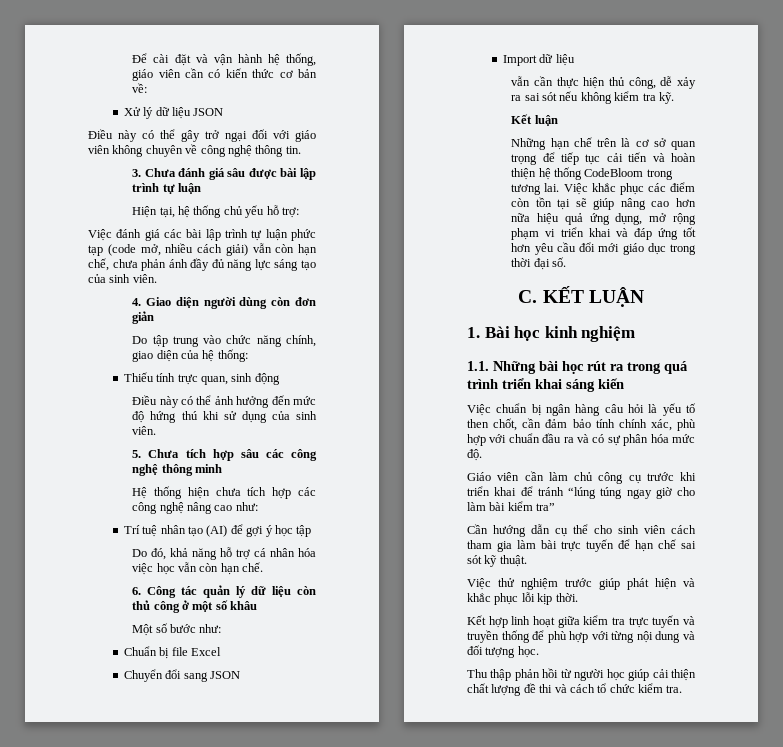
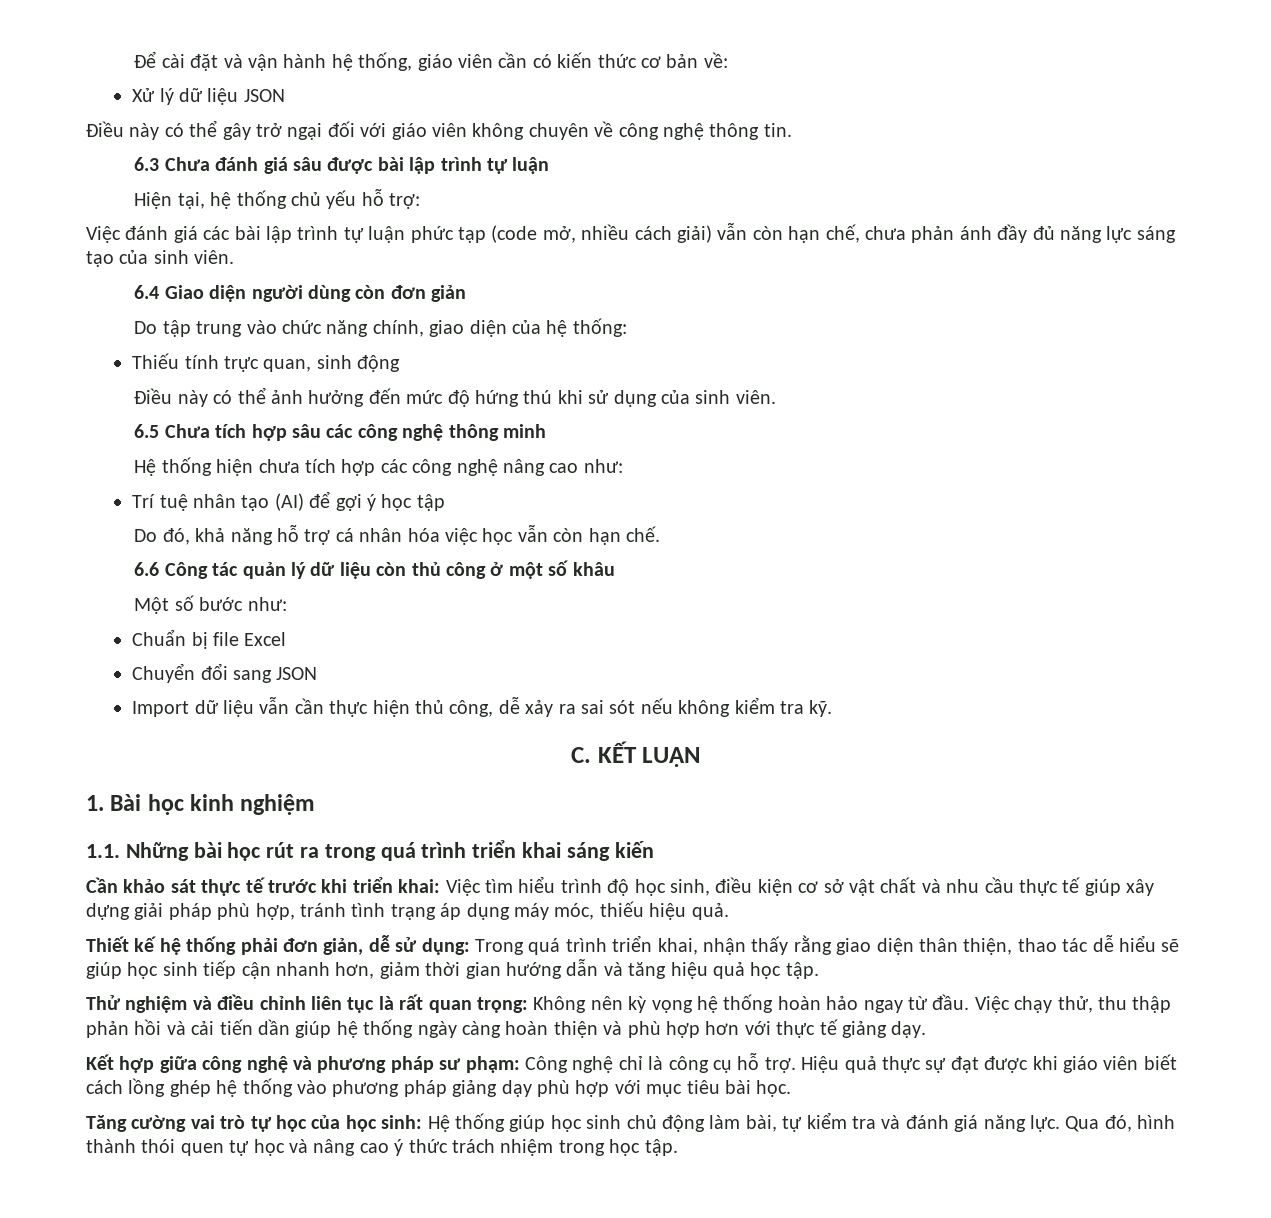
[132,169,142,177] 3. -> [134,157,160,171] 6.3
[132,298,142,306] 4. -> [134,285,160,299] 6.4
[132,450,142,458] 5. -> [134,424,160,438] 6.5
[132,587,142,595] 6. -> [134,562,160,576] 6.6
(575, 60) // -> (255, 708) none
[511,114,558,126] [511,137,696,150] [511,152,696,165] [511,167,673,180] [511,182,695,195] [511,197,696,210] [511,213,696,225] [511,227,696,240] [511,242,696,255] [511,257,567,270] // Kết luận // Những hạn chế trên là cơ sở quan trọng để tiếp tục cải tiến và hoàn thiện hệ thống CodeBloom trong tương lai. Việc khắc phục các điểm còn tồn tại sẽ giúp nâng cao hơn nữa hiệu quả ứng dụng, mở rộng phạm vi triển khai và đáp ứng tốt hơn yêu cầu đổi mới giáo dục trong thời đại số. -> (833, 708) none
[467,403,696,416] [467,418,696,431] [467,433,695,446] [467,449,482,461] [467,471,696,484] [467,486,695,499] [467,501,556,511] [467,524,696,537] [467,539,696,552] [467,555,527,567] [467,578,695,590] [467,592,578,605] [467,615,695,628] [467,630,695,643] [467,645,539,658] [467,668,696,681] [467,683,683,696] Việc chuẩn bị ngân hàng câu hỏi là yếu tố then chốt, cần đảm bảo tính chính xác, phù hợp với chuẩn đầu ra và có sự phân hóa mức độ. // Giáo viên cần làm chủ công cụ trước khi triển khai để tránh “lúng túng ngay giờ cho làm bài kiểm tra” // Cần hướng dẫn cụ thể cho sinh viên cách tham gia làm bài trực tuyến để hạn chế sai sót kỹ thuật. // Việc thử nghiệm trước giúp phát hiện và khắc phục lỗi kịp thời. // Kết hợp linh hoạt giữa kiểm tra trực tuyến và truyền thống để phù hợp với từng nội dung và đối tượng học. // Thu thập phản hồi từ người học giúp cải thiện chất lượng đề thi và cách tổ chức kiểm tra. -> [86,876,1155,896] [86,901,729,920] [86,935,1180,955] [86,959,819,979] [86,994,1172,1013] [86,1019,927,1038] [86,1053,1177,1073] [86,1078,792,1097] [86,1112,1176,1132] [86,1139,678,1156] Cần khảo sát thực tế trước khi triển khai: Việc tìm hiểu trình độ học sinh, điều kiện cơ sở vật chất và nhu cầu thực tế giúp xây dựng giải pháp phù hợp, tránh tình trạng áp dụng máy móc, thiếu hiệu quả. // Thiết kế hệ thống phải đơn giản, dễ sử dụng: Trong quá trình triển khai, nhận thấy rằng giao diện thân thiện, thao tác dễ hiểu sẽ giúp học sinh tiếp cận nhanh hơn, giảm thời gian hướng dẫn và tăng hiệu quả học tập. // Thử nghiệm và điều chỉnh liên tục là rất quan trọng: Không nên kỳ vọng hệ thống hoàn hảo ngay từ đầu. Việc chạy thử, thu thập phản hồi và cải tiến dần giúp hệ thống ngày càng hoàn thiện và phù hợp hơn với thực tế giảng dạy. // Kết hợp giữa công nghệ và phương pháp sư phạm: Công nghệ chỉ là công cụ hỗ trợ. Hiệu quả thực sự đạt được khi giáo viên biết cách lồng ghép hệ thống vào phương pháp giảng dạy phù hợp với mục tiêu bài học. // Tăng cường vai trò tự học của học sinh: Hệ thống giúp học sinh chủ động làm bài, tự kiểm tra và đánh giá năng lực. Qua đó, hình thành thói quen tự học và nâng cao ý thức trách nhiệm trong học tập.

